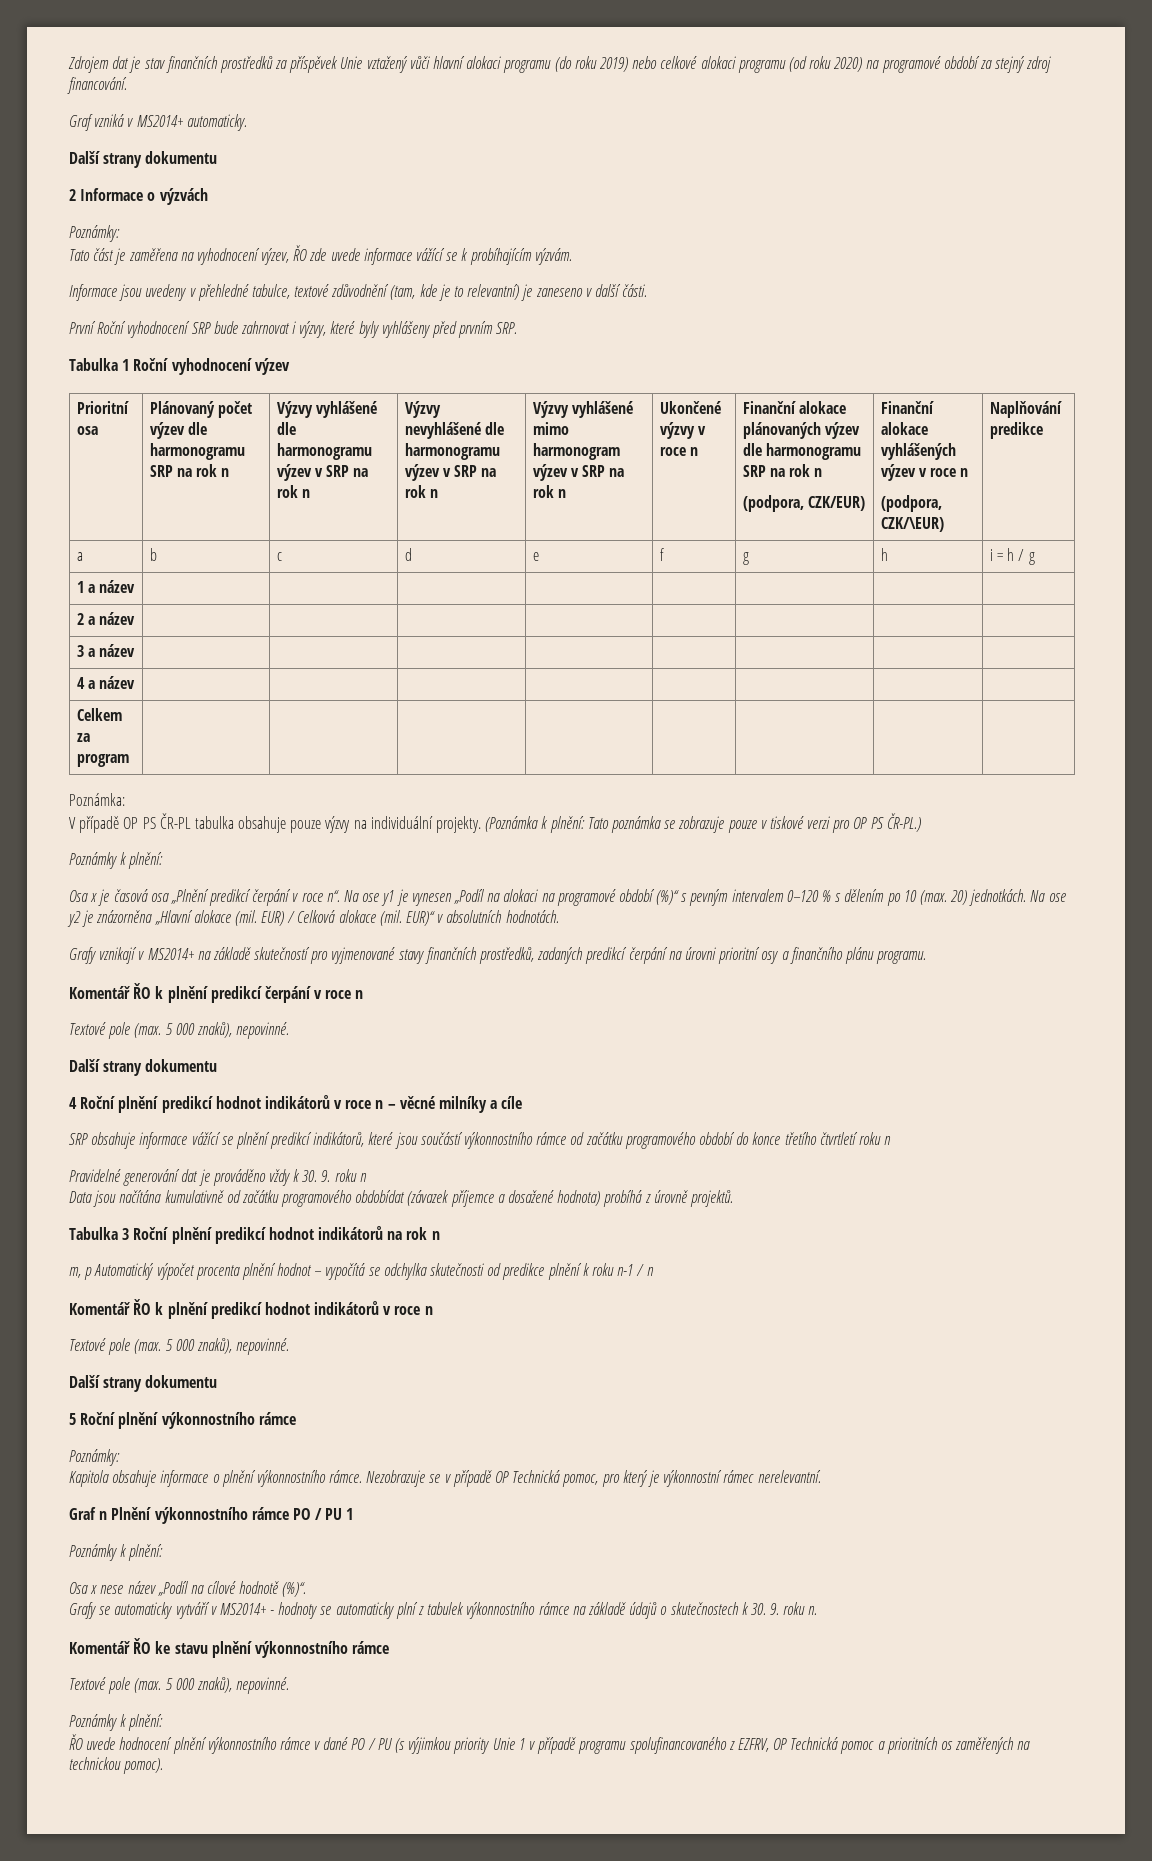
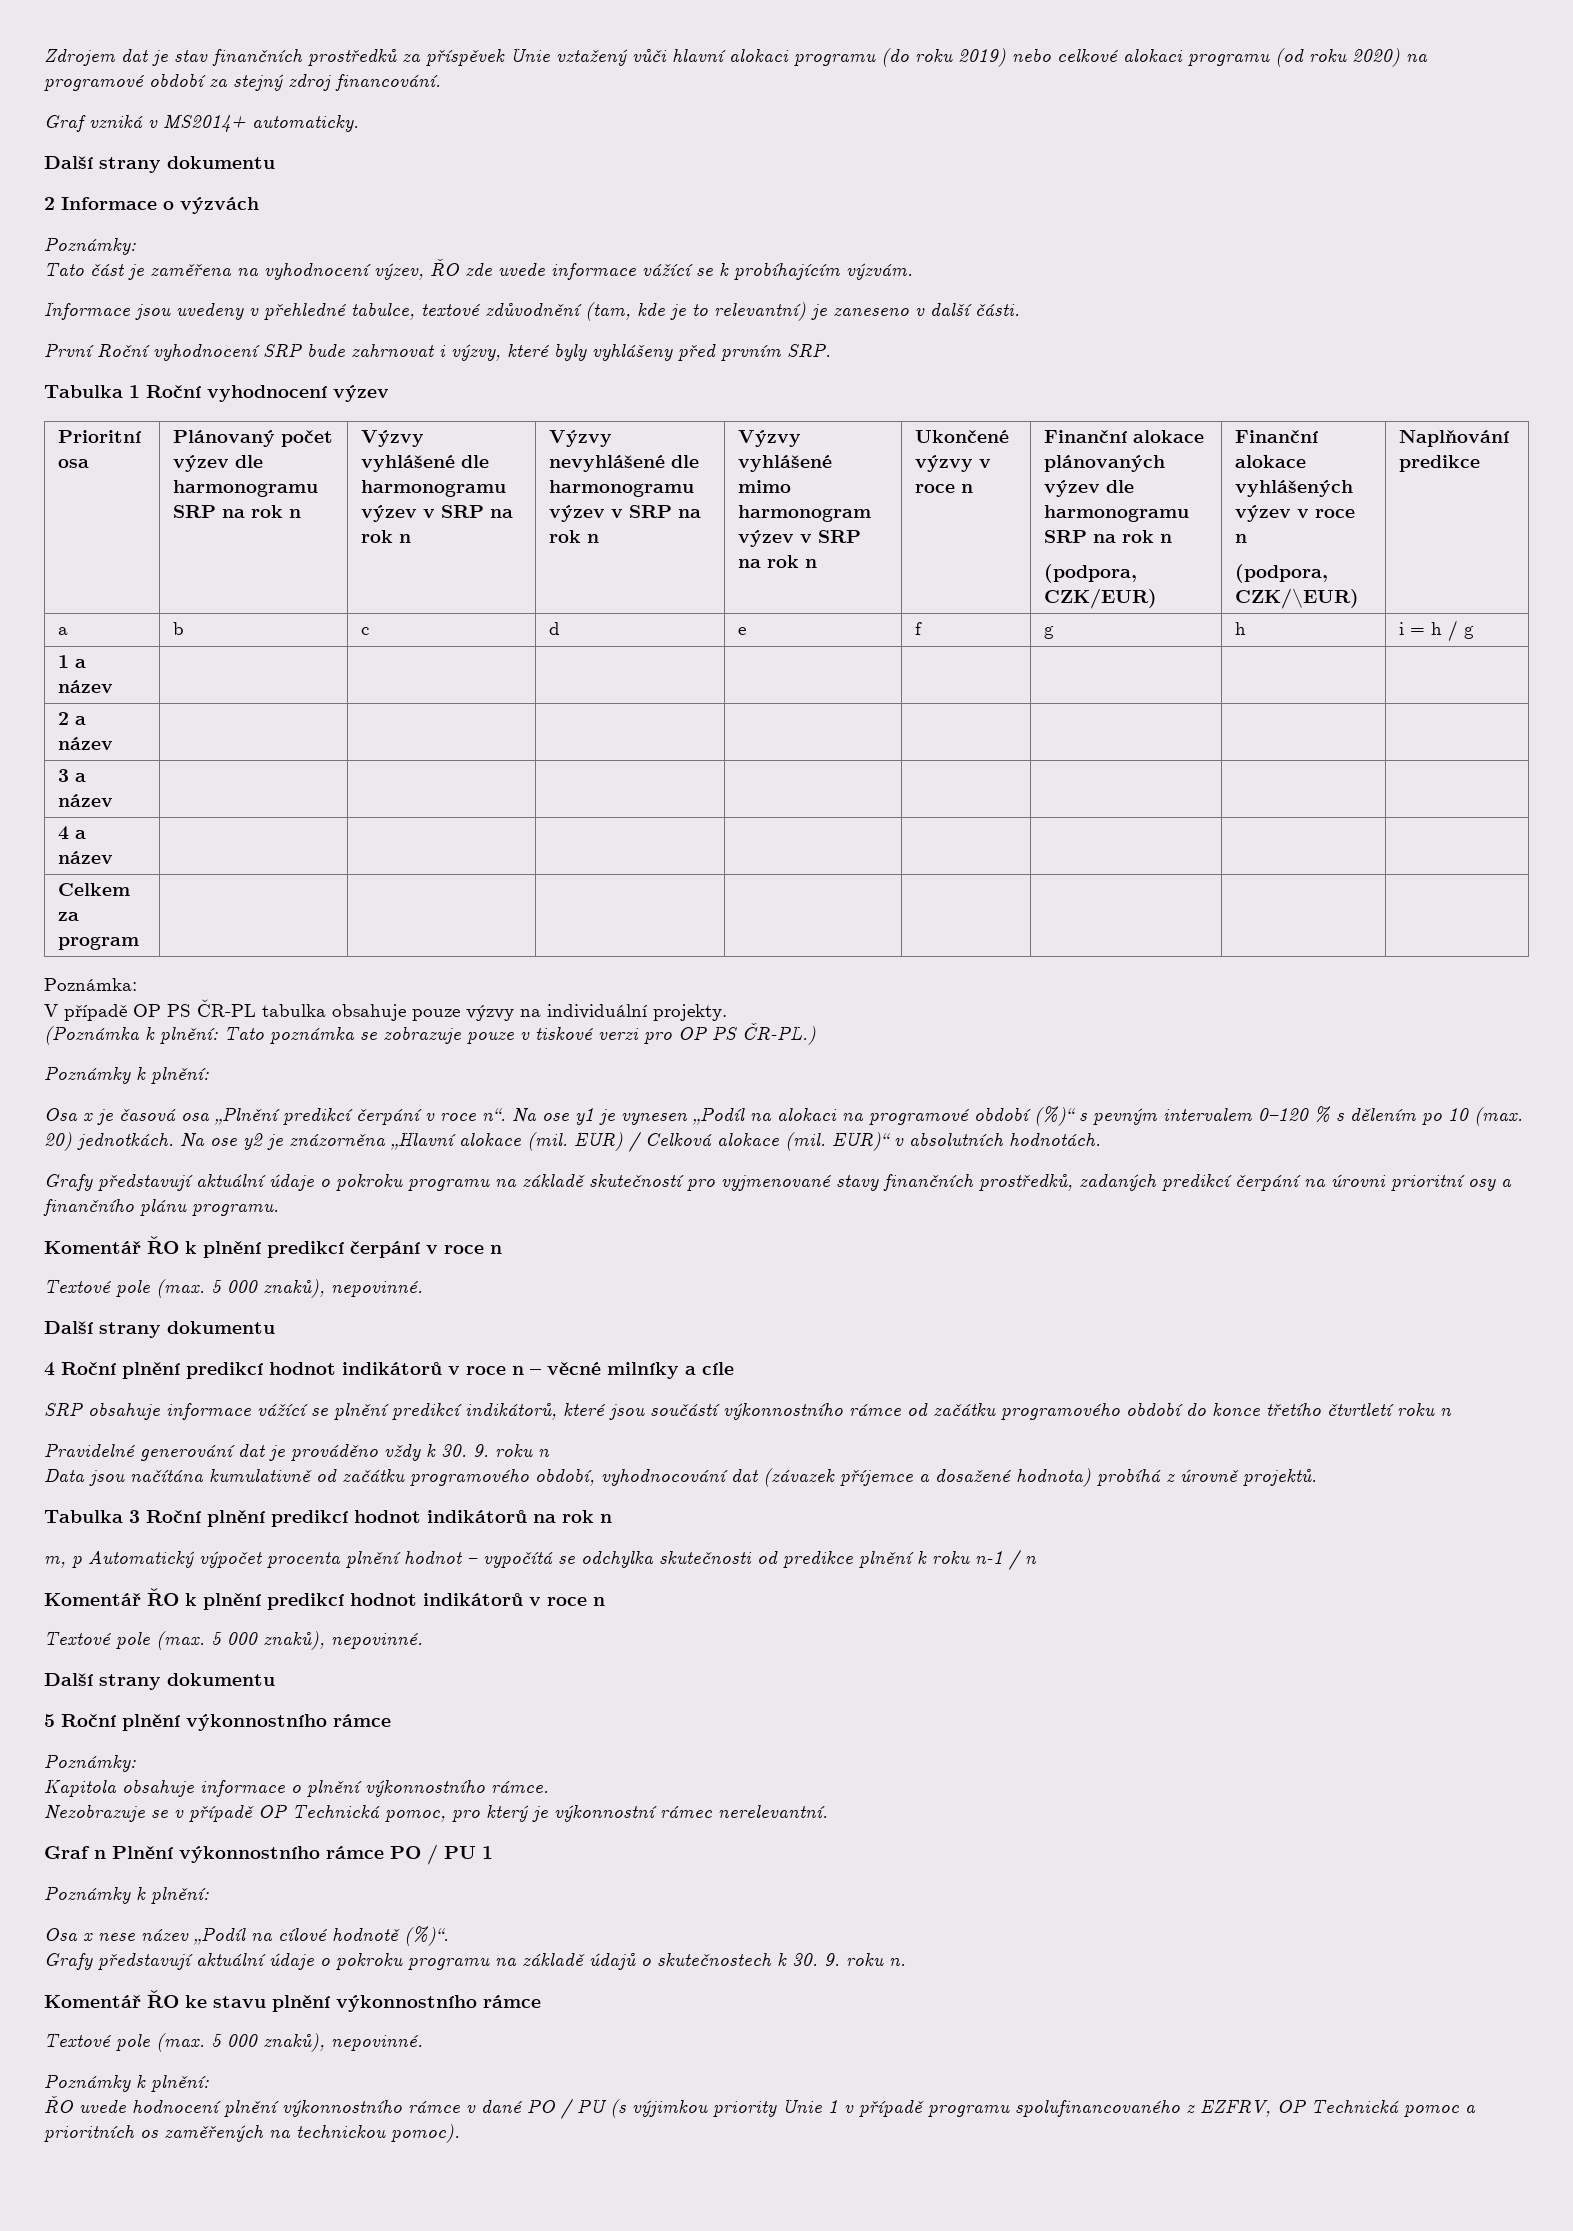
(482, 824) none -> (727, 1012) //
[99,947,194,964] vznikají v MS2014+ -> [98,1174,490,1191] představují aktuální údaje o pokroku programu
[355,1190,406,1203] obdobídat -> [535,1468,759,1486] období, vyhodnocování dat
(363, 1476) none -> (549, 1787) //
[99,1602,569,1619] se automaticky vytváří v MS2014+ - hodnoty se automaticky plní z tabulek výkonnostního rámce -> [98,1953,490,1970] představují aktuální údaje o pokroku programu

